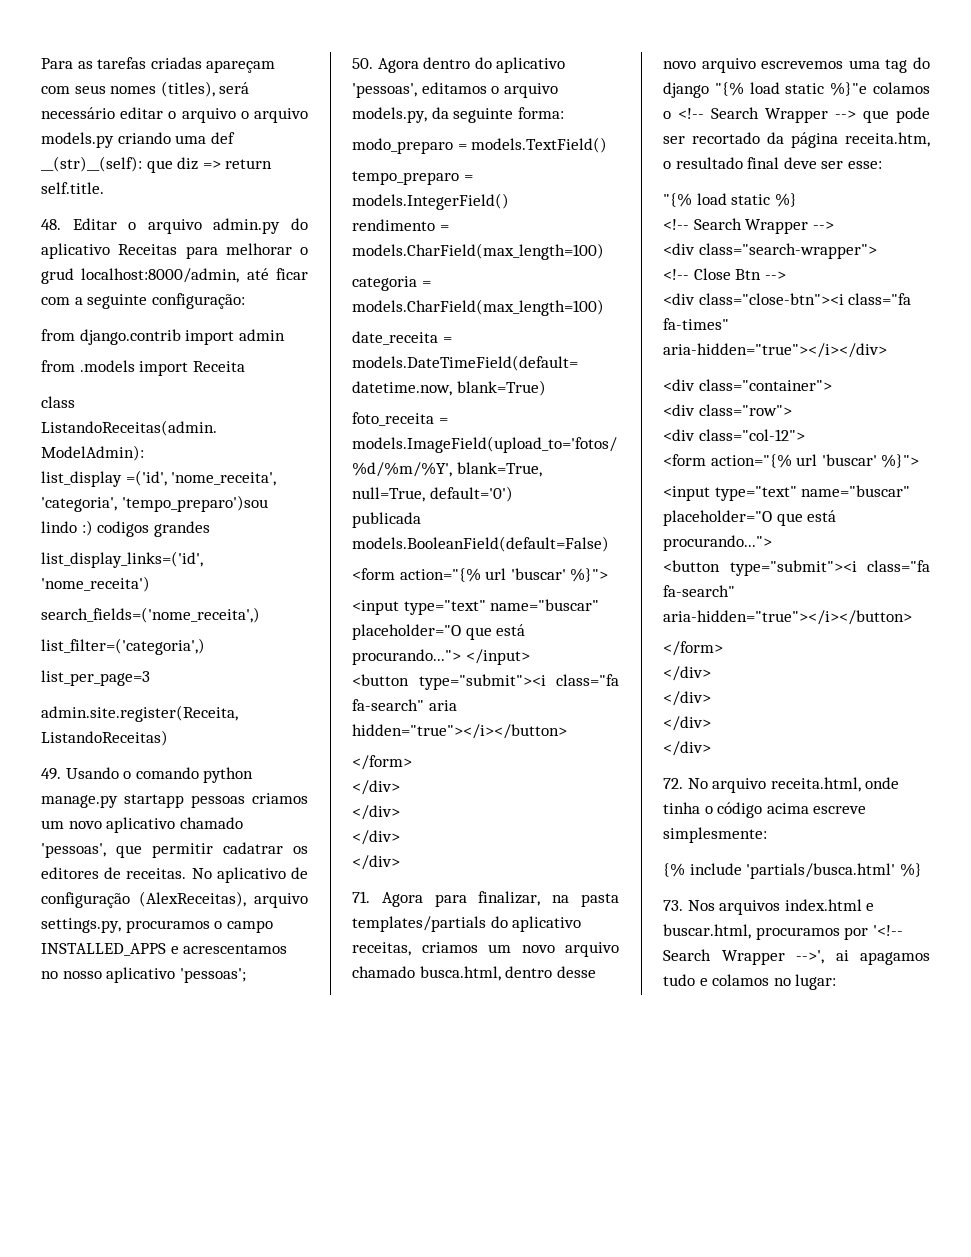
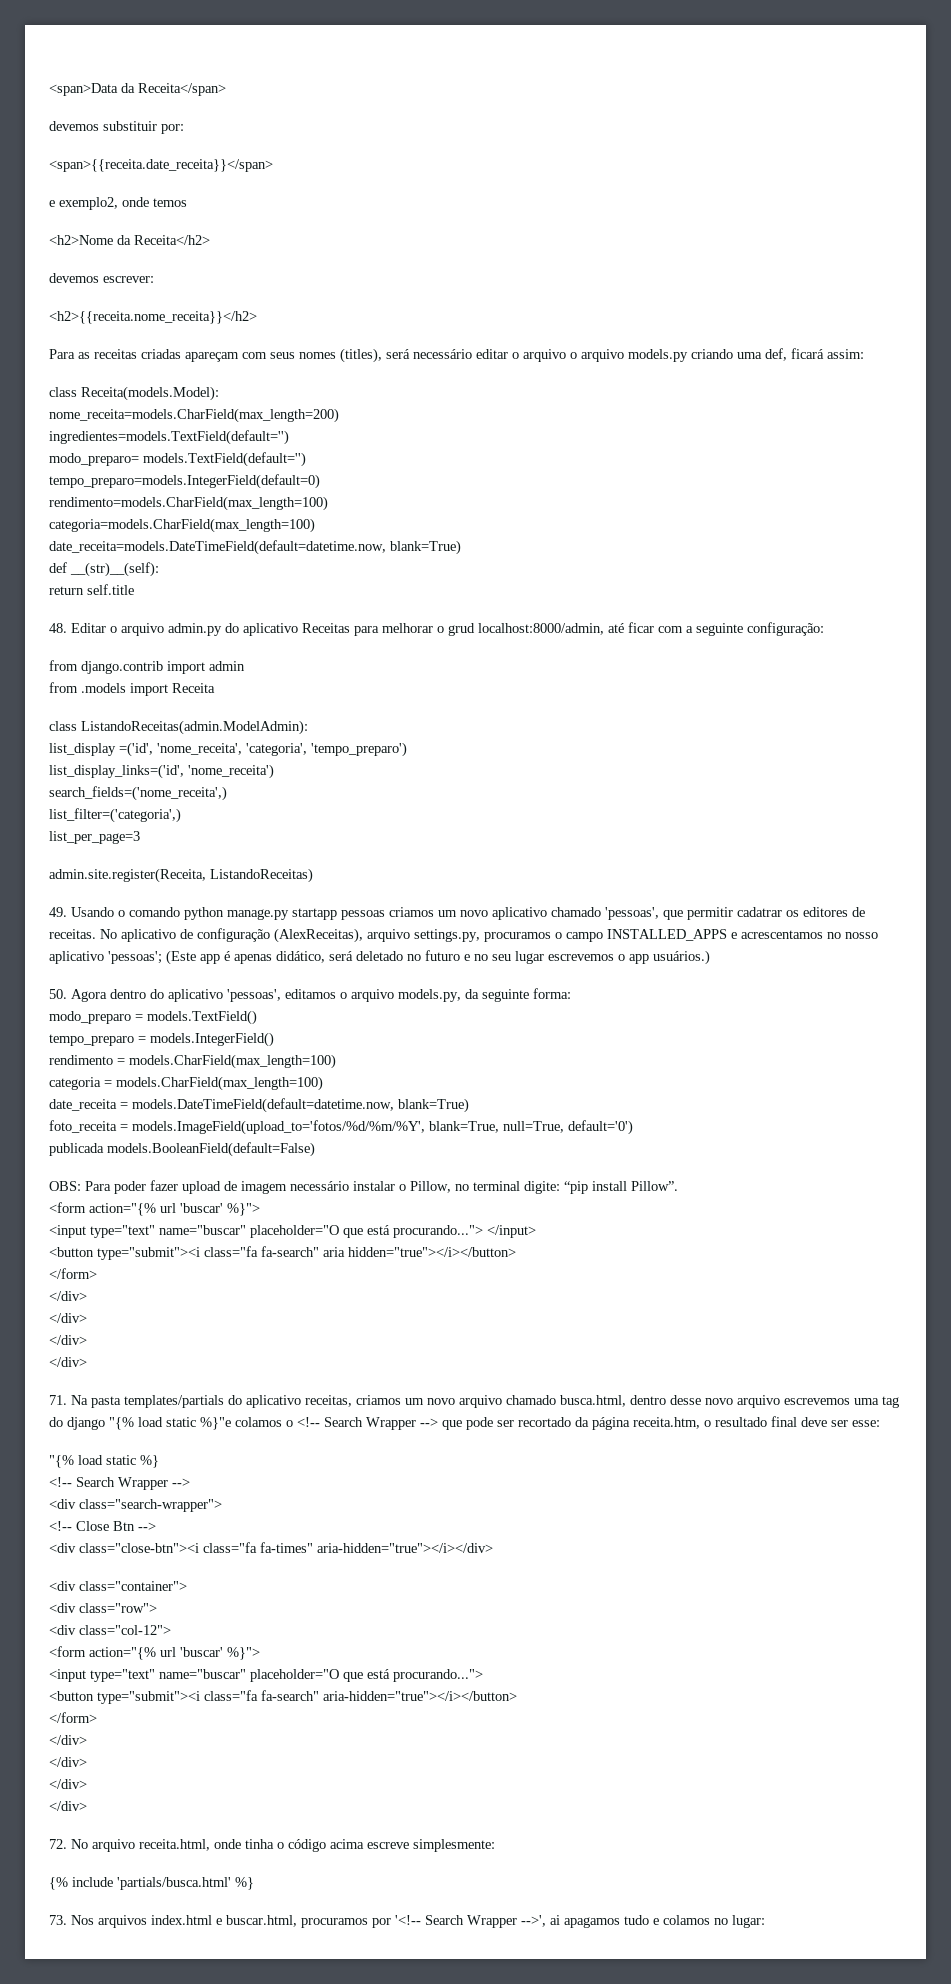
(41, 63) none -> [49,83,226,96] [49,121,184,134] [49,159,273,172] [49,197,187,210] [49,235,210,245] [49,273,154,283] [49,311,257,324] <span>Data da Receita</span> // devemos substituir por: // <span>{{receita.date_receita}}</span> // e exemplo2, onde temos // <h2>Nome da Receita</h2> // devemos escrever: // <h2>{{receita.nome_receita}}</h2> //
[97,57,147,69] tarefas -> [94,349,137,359] receitas
[210,132,235,144] [41,156,273,173] [41,182,104,194] def __(str)__(self): que diz => return self.title. -> [765,348,864,361] [49,386,219,401] [49,408,339,423] [49,430,289,445] [49,452,306,467] [49,474,320,489] [49,496,328,511] [49,518,315,533] [49,540,461,555] [49,562,159,577] [49,584,134,595] def, ficará assim: // class Receita(models.Model): // nome_receita=models.CharField(max_length=200) // ingredientes=models.TextField(default='') // modo_preparo= models.TextField(default='') // tempo_preparo=models.IntegerField(default=0) // rendimento=models.CharField(max_length=100) // categoria=models.CharField(max_length=100) // date_receita=models.DateTimeField(default=datetime.now, blank=True) // def __(str)__(self): // return self.title
[121,495,268,512] [41,520,210,537] 'tempo_preparo')sou lindo :) codigos grandes -> [311,742,407,757] 'tempo_preparo')
(246, 975) none -> [166,950,710,965] (Este app é apenas didático, será deletado no futuro e no seu lugar escrevemos o app usuários.)
(609, 544) none -> [49,1180,678,1194] // OBS: Para poder fazer upload de imagem necessário instalar o Pillow, no terminal digite: “pip install Pillow”.
[381,891,570,907] Agora para finalizar, na -> [71,1395,88,1405] Na

